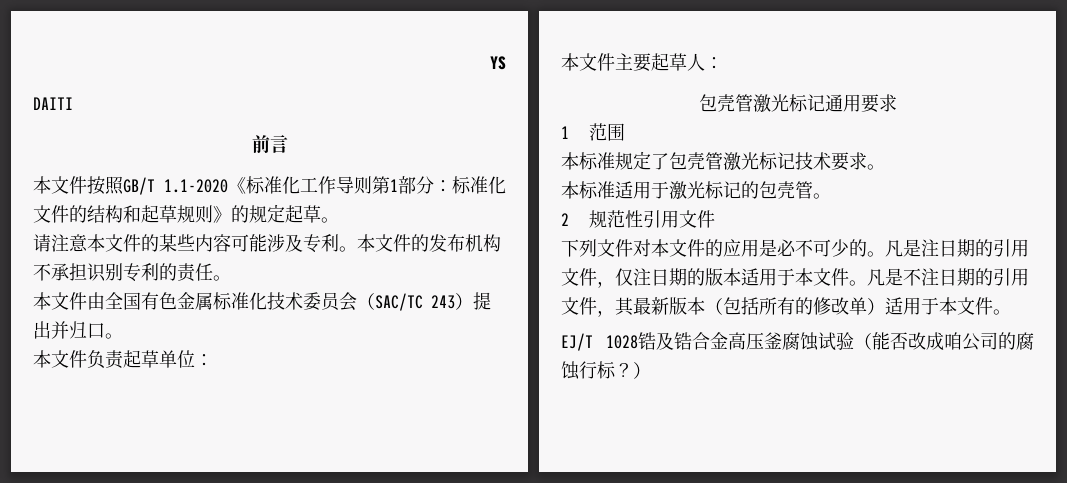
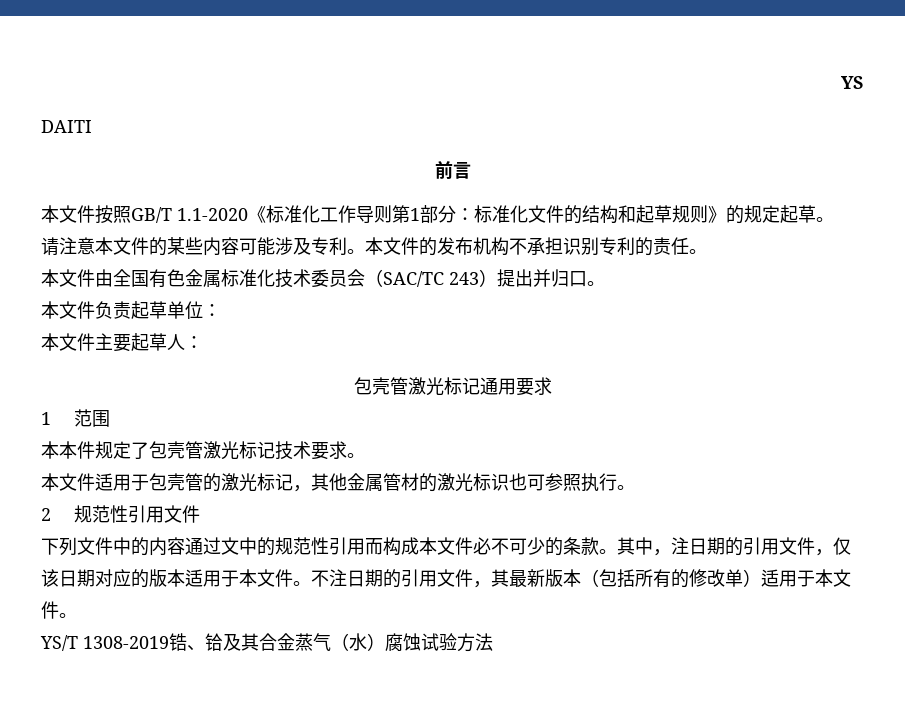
[579,152,615,170] 标准 -> [59,441,95,459] 本件
[579,181,813,200] 标准适用于激光标记的包壳管 -> [59,473,617,492] 文件适用于包壳管的激光标记，其他金属管材的激光标识也可参照执行
[633,239,921,257] 对本文件的应用是必不可少的。凡是 -> [113,537,671,556] 中的内容通过文中的规范性引用而构成本文件必不可少的条款。其中，
[633,268,687,286] 注日期 -> [41,569,131,587] 该日期对应
[867,268,903,286] 凡是 -> (311, 583) none
[561,332,1034,351] [561,361,651,380] EJ/T 1028锆及锆合金高压釜腐蚀试验（能否改成咱公司的腐蚀行标？） -> [40,633,493,652] YS/T 1308-2019锆、铪及其合金蒸气（水）腐蚀试验方法

